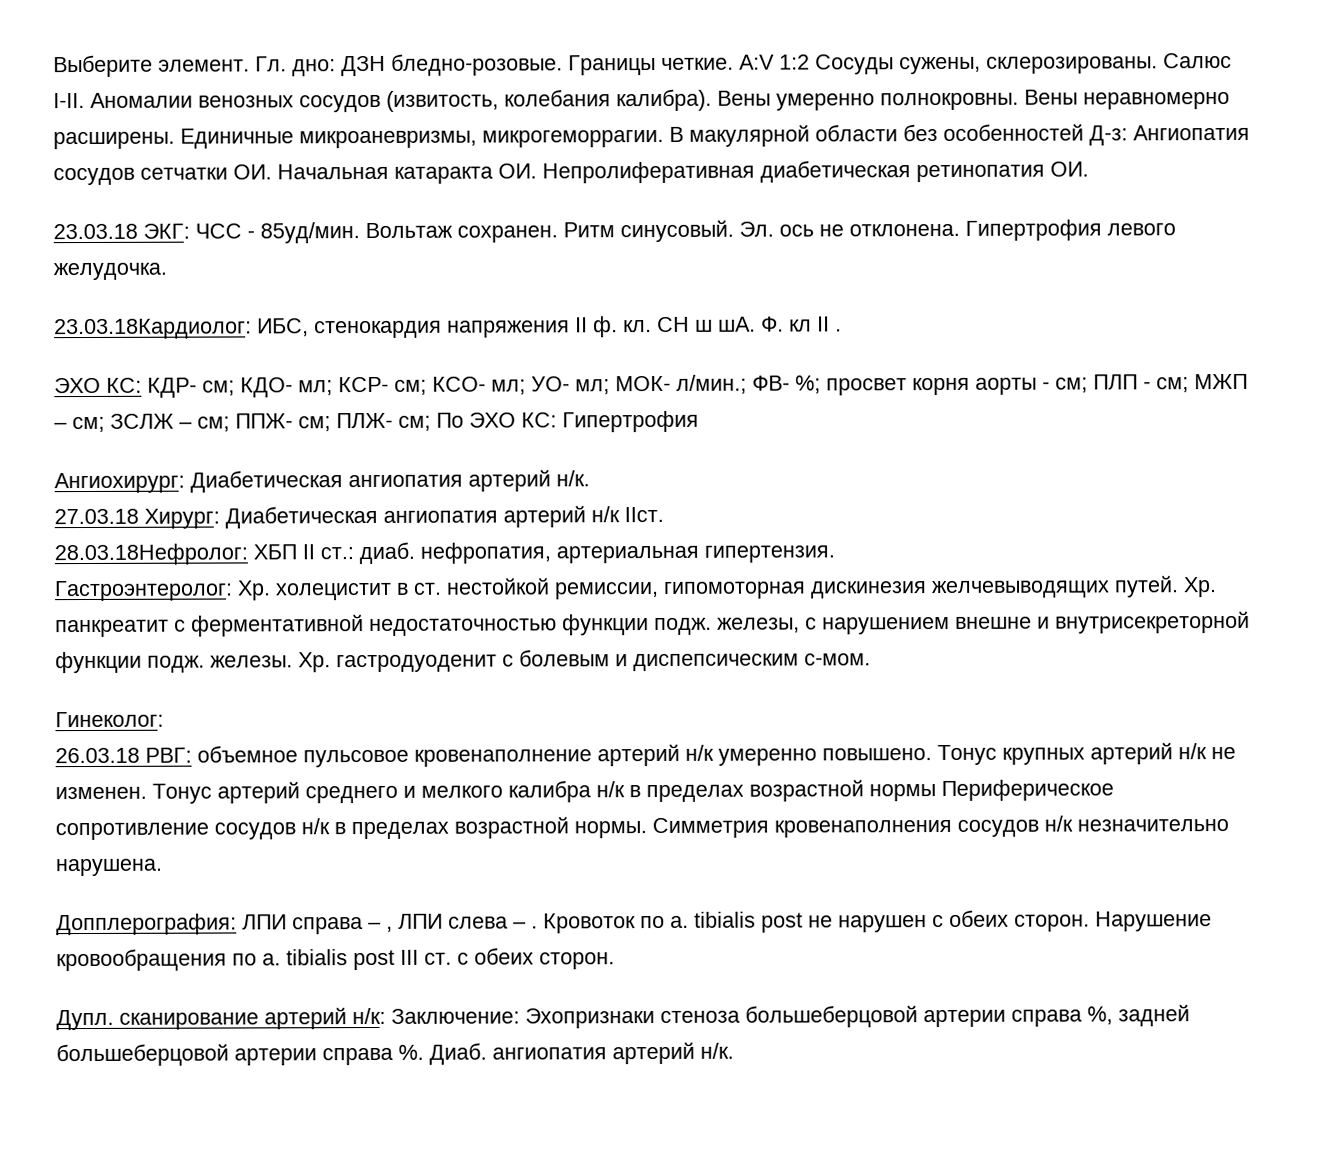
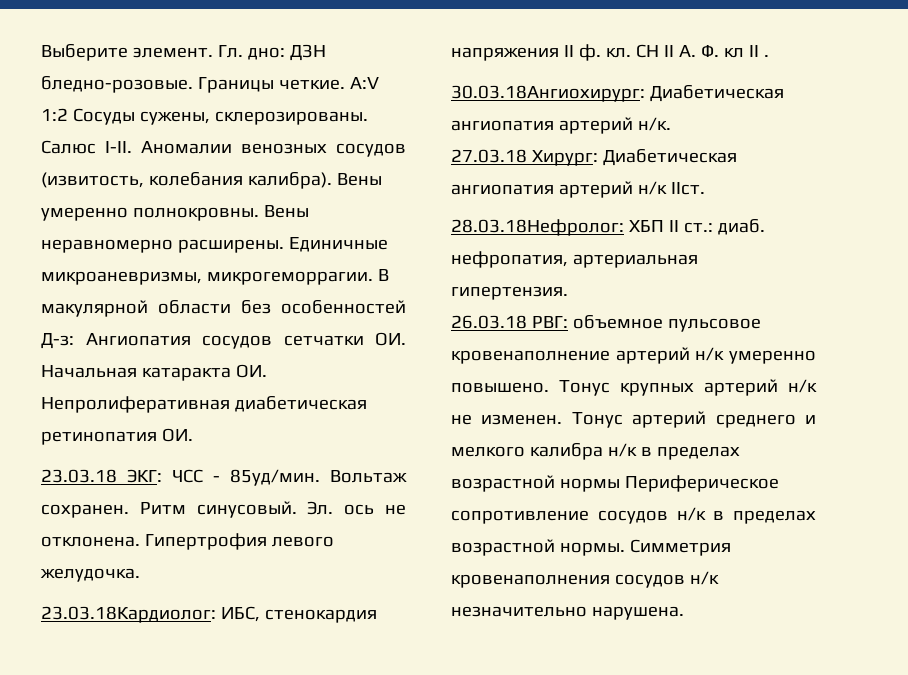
[695,316,756,332] ш шА. -> [663,45,696,57] II А.
[54,373,1248,398] [54,410,699,433] [54,472,185,494] ЭХО КС: КДР- см; КДО- мл; КСР- см; КСО- мл; УО- мл; МОК- л/мин.; ФВ- %; просвет корня аорты - см; ПЛП - см; МЖП – см; ЗСЛЖ – см; ППЖ- см; ПЛЖ- см; По ЭХО КС: Гипертрофия // Ангиохирург: -> [451,85,645,102] 30.03.18Ангиохирург:
[54,575,1217,602] [55,610,1250,638] [55,649,871,674] [55,711,164,728] // Гастроэнтеролог: Хр. холецистит в ст. нестойкой ремиссии, гипомоторная дискинезия желчевыводящих путей. Хр. панкреатит с ферментативной недостаточностью функции подж. железы, с нарушением внешне и внутрисекреторной функции подж. железы. Хр. гастродуоденит с болевым и диспепсическим с-мом. // Гинеколог: -> (568, 293) none
[56,909,1212,936] [56,947,615,972] [56,1004,1190,1031] [56,1041,734,1067] // Допплерография: ЛПИ справа – , ЛПИ слева – . Кровоток по а. tibialis роst не нарушен с обеих сторон. Нарушение кровообращения по а. tibialis роst III ст. с обеих сторон. // Дупл. сканирование артерий н/к: Заключение: Эхопризнаки стеноза большеберцовой артерии справа %, задней большеберцовой артерии справа %. Диаб. ангиопатия артерий н/к. -> (684, 613) none

